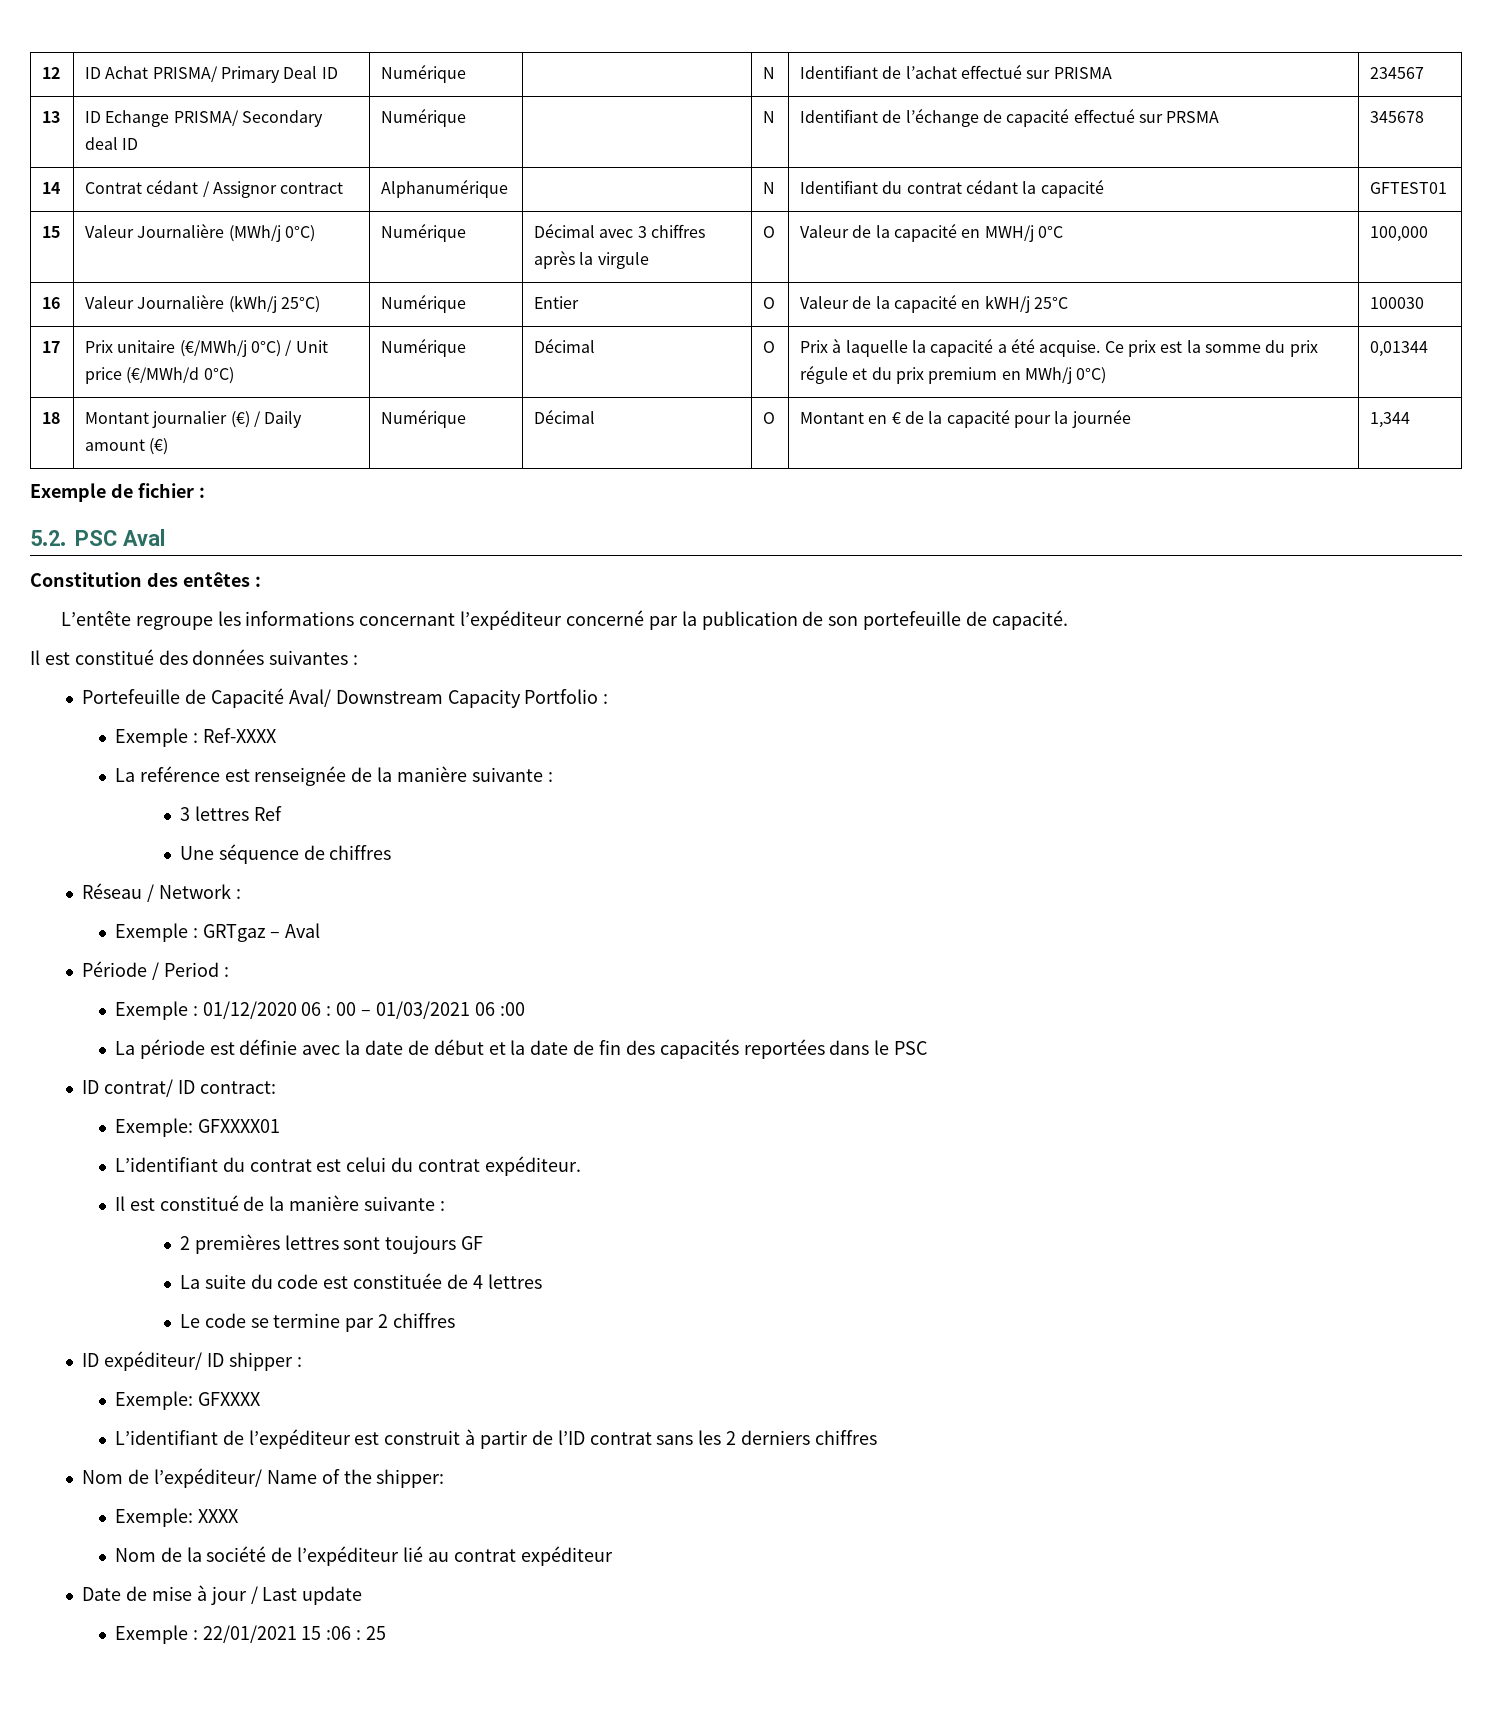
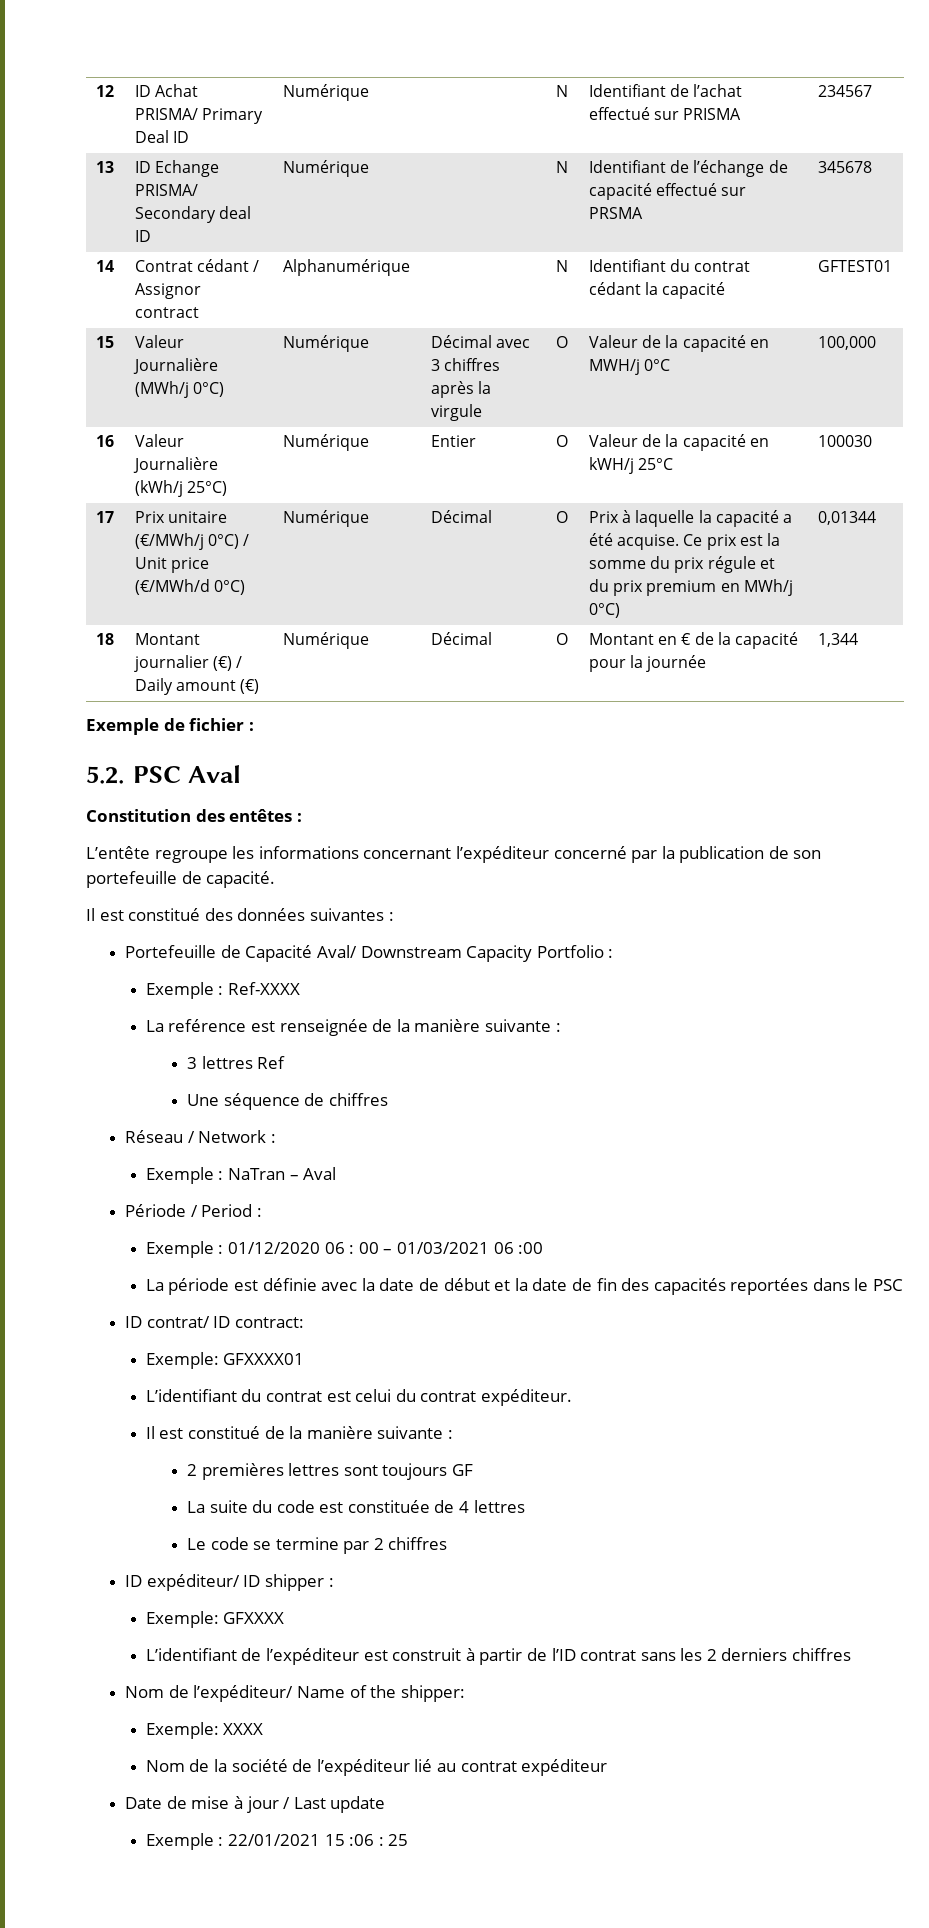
[202,924,266,942] GRTgaz -> [228,1168,286,1180] NaTran

